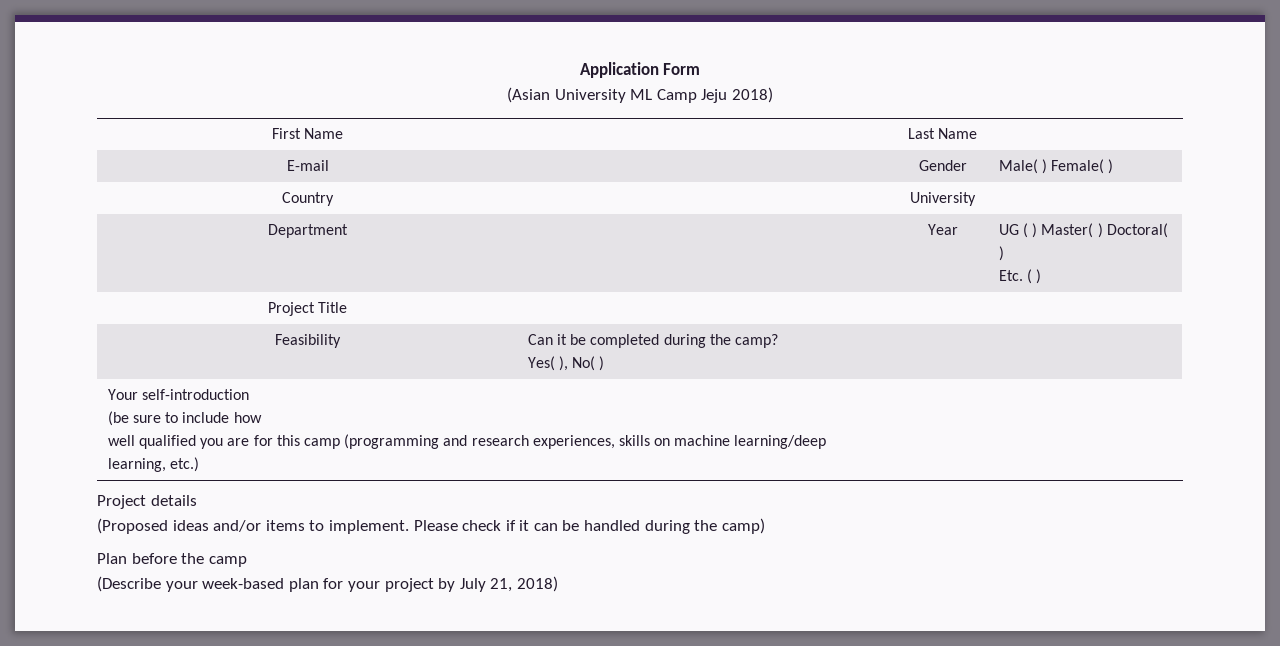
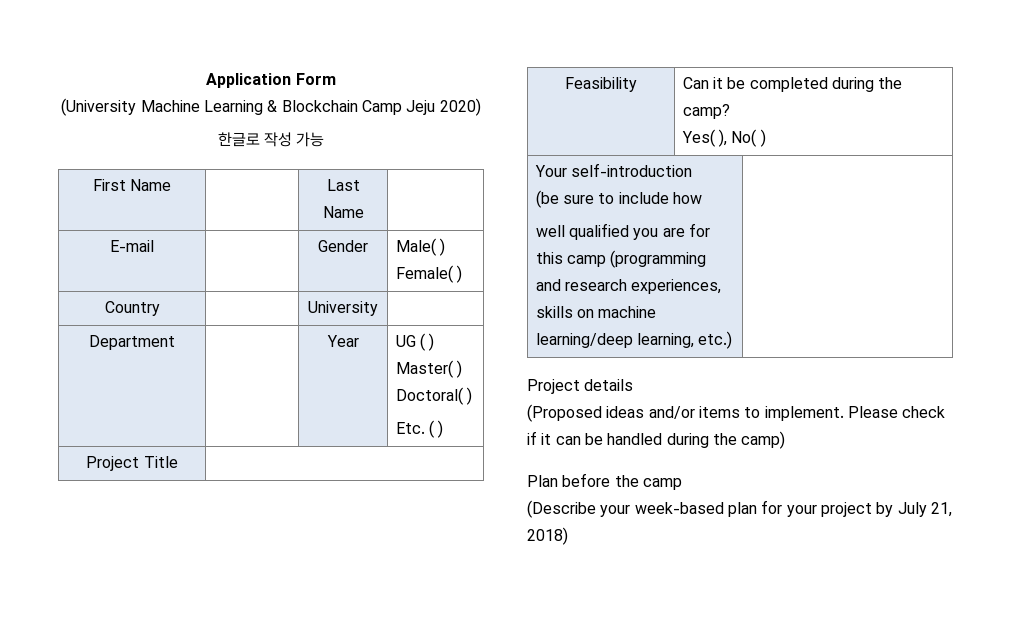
[507,87,773,103] (Asian University ML Camp Jeju 2018) -> [61,98,481,116] [217,132,325,147] (University Machine Learning & Blockchain Camp Jeju 2020) // 한글로 작성 가능

